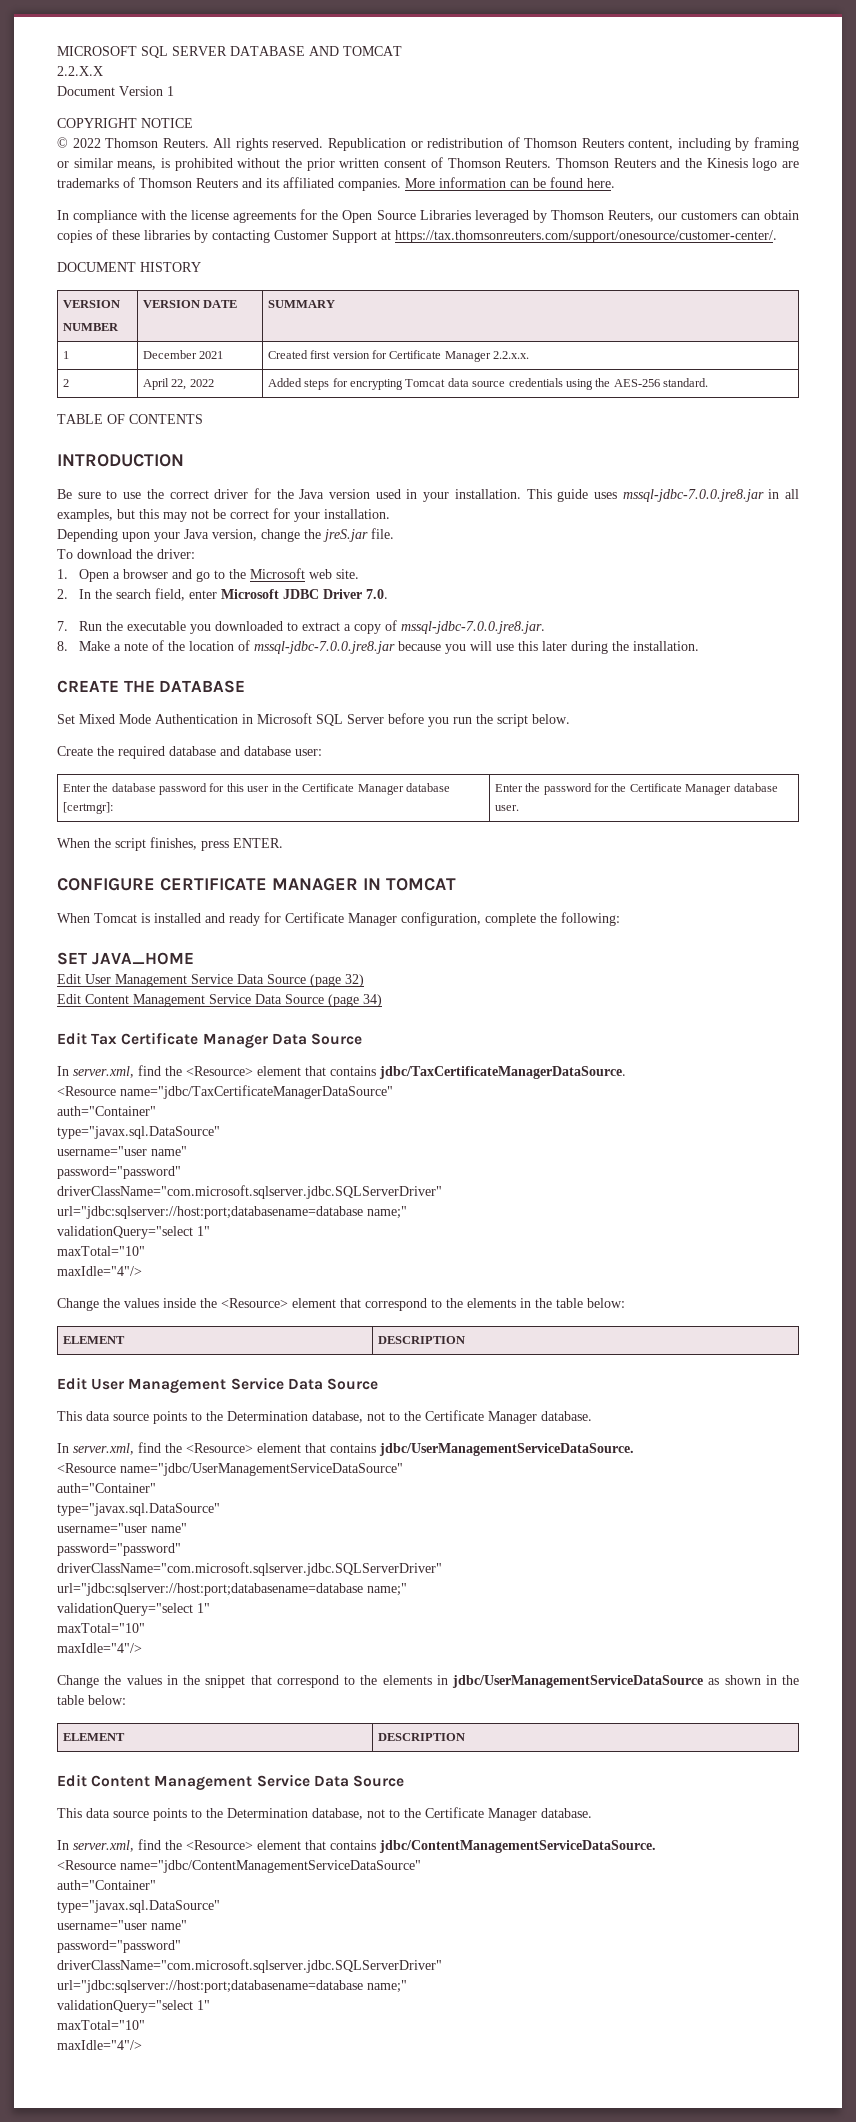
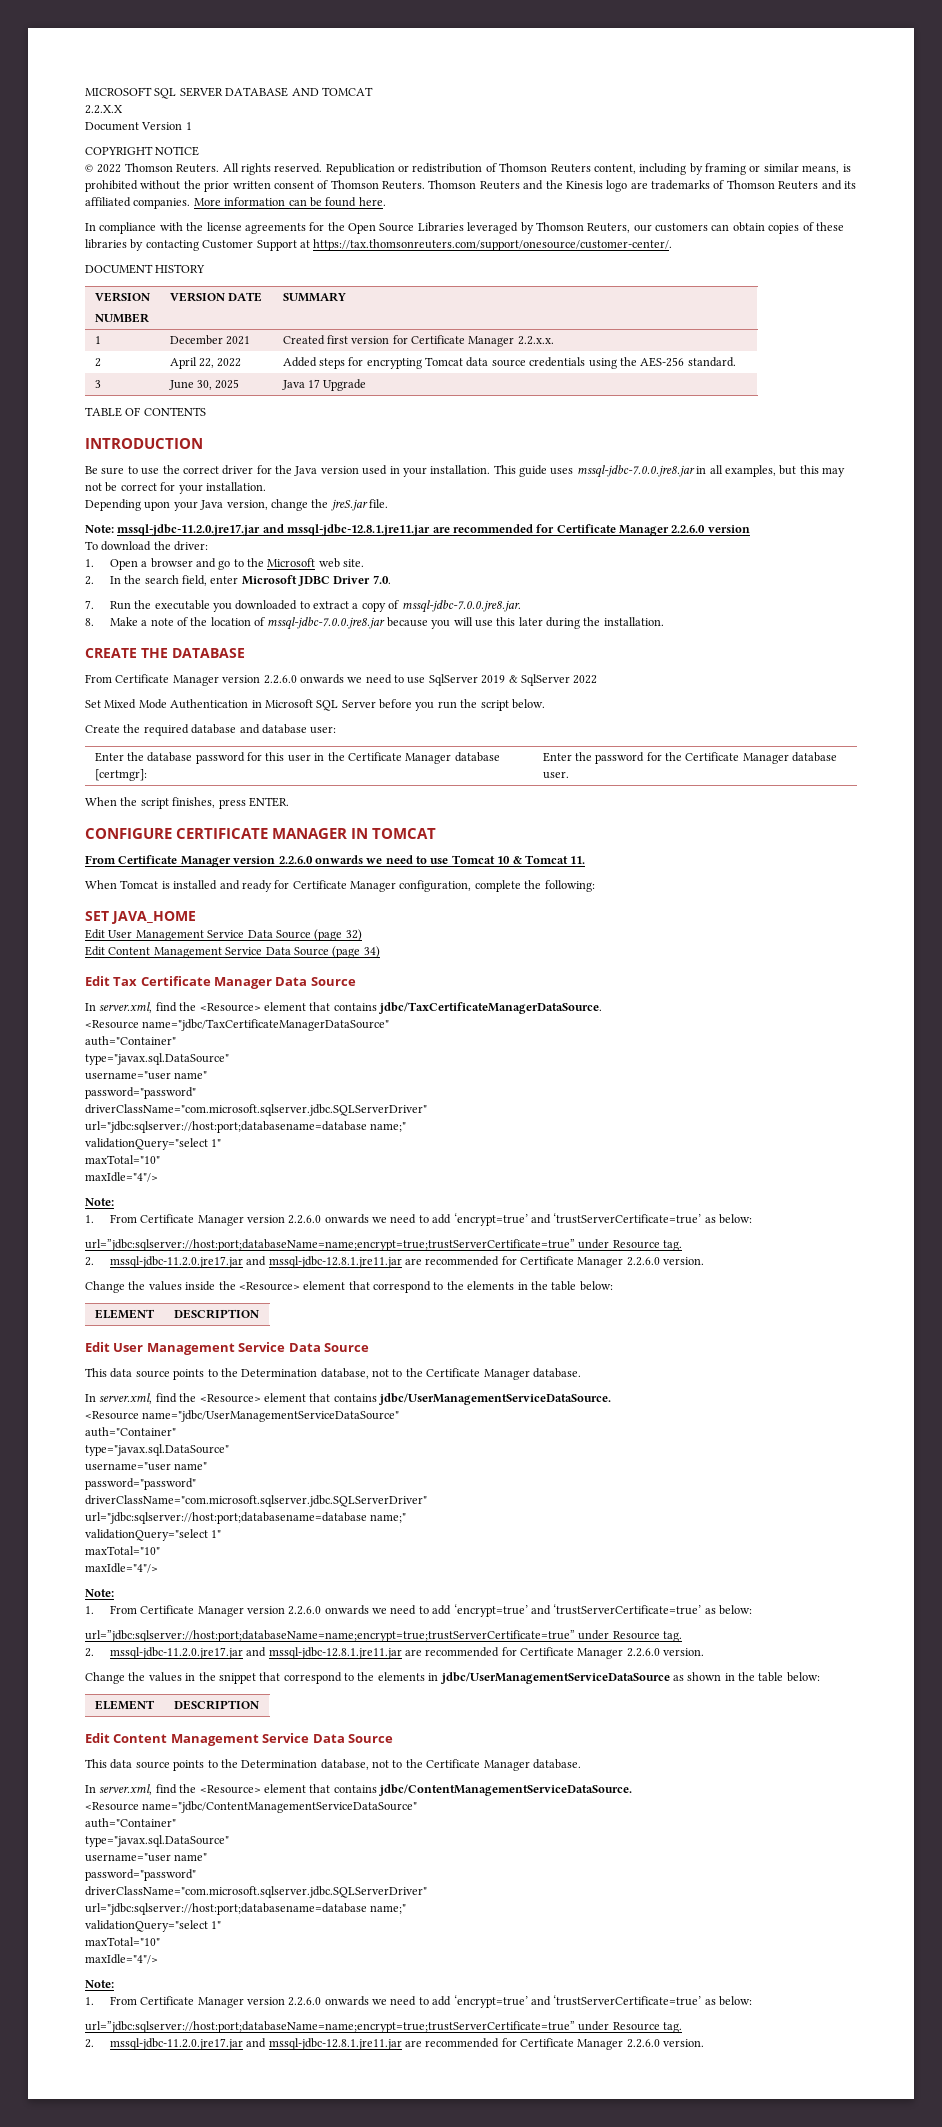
(709, 382) none -> [94,380,101,388] [168,379,240,390] [281,379,367,391] // 3 | June 30, 2025 | Java 17 Upgrade
(394, 533) none -> [85,524,750,536] // Note: mssql-jdbc-11.2.0.jre17.jar and mssql-jdbc-12.8.1.jre11.jar are recommended for Certificate Manager 2.2.6.0 version
(246, 686) none -> [85,674,598,686] // From Certificate Manager version 2.2.6.0 onwards we need to use SqlServer 2019 & SqlServer 2022
(456, 884) none -> [85,855,586,867] // From Certificate Manager version 2.2.6.0 onwards we need to use Tomcat 10 & Tomcat 11.
(142, 1271) none -> [85,1198,114,1206] [85,1213,753,1226] [85,1239,683,1251] [85,1256,705,1268] // Note: // 1. From Certificate Manager version 2.2.6.0 onwards we need to add ‘encrypt=true’ and ‘trustServerCertificate=true’ as below: // url=”jdbc:sqlserver://host:port;databaseName=name;encrypt=true;trustServerCertificate=true” under Resource tag. // 2. mssql-jdbc-11.2.0.jre17.jar and mssql-jdbc-12.8.1.jre11.jar are recommended for Certificate Manager 2.2.6.0 version.
(142, 1648) none -> [85,1589,114,1597] [85,1604,753,1617] [85,1630,683,1642] [85,1647,705,1659] // Note: // 1. From Certificate Manager version 2.2.6.0 onwards we need to add ‘encrypt=true’ and ‘trustServerCertificate=true’ as below: // url=”jdbc:sqlserver://host:port;databaseName=name;encrypt=true;trustServerCertificate=true” under Resource tag. // 2. mssql-jdbc-11.2.0.jre17.jar and mssql-jdbc-12.8.1.jre11.jar are recommended for Certificate Manager 2.2.6.0 version.
(142, 2045) none -> [85,1980,114,1988] [85,1995,753,2008] [85,2021,683,2033] [85,2038,705,2050] // Note: // 1. From Certificate Manager version 2.2.6.0 onwards we need to add ‘encrypt=true’ and ‘trustServerCertificate=true’ as below: // url=”jdbc:sqlserver://host:port;databaseName=name;encrypt=true;trustServerCertificate=true” under Resource tag. // 2. mssql-jdbc-11.2.0.jre17.jar and mssql-jdbc-12.8.1.jre11.jar are recommended for Certificate Manager 2.2.6.0 version.

